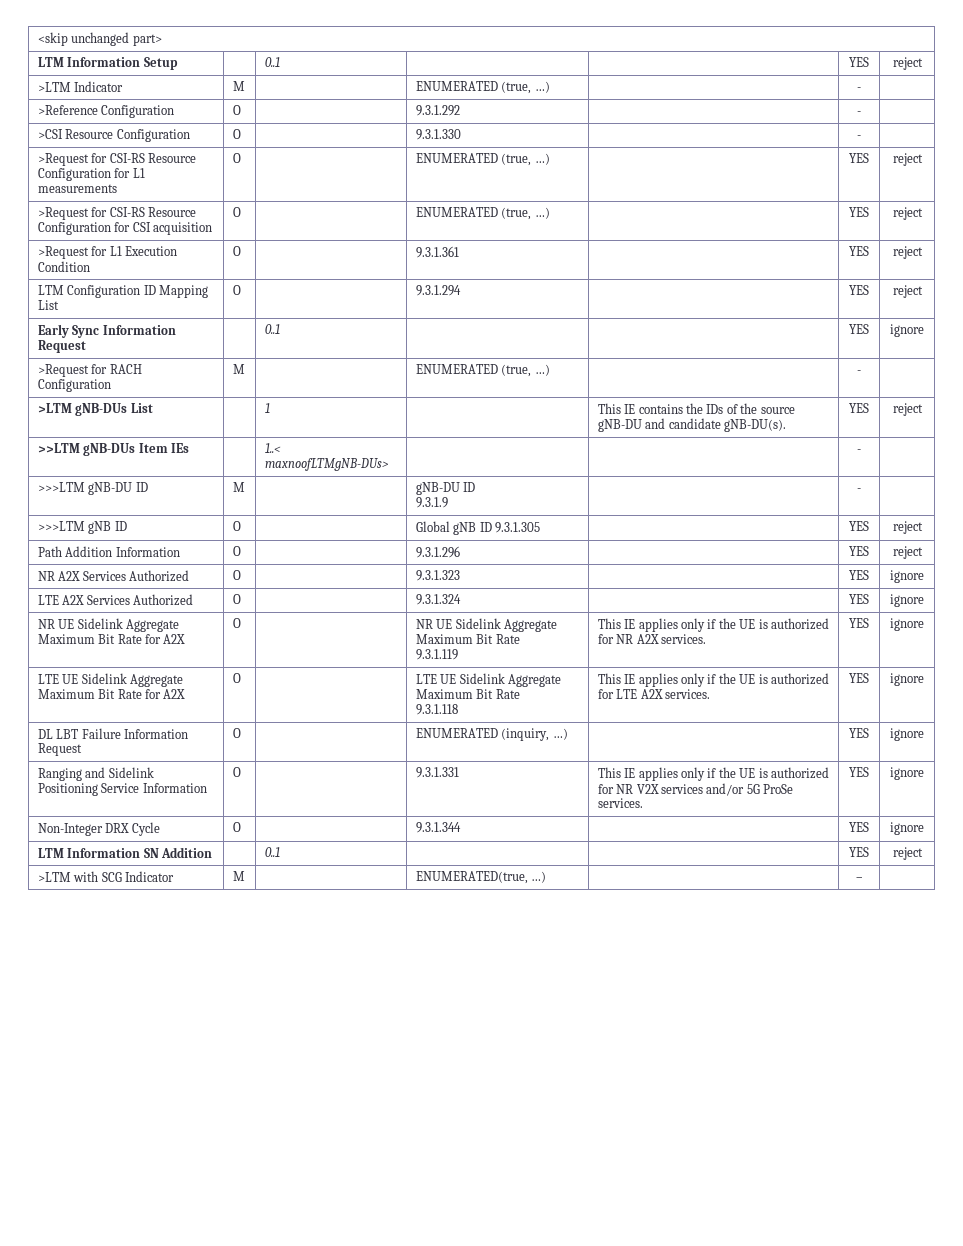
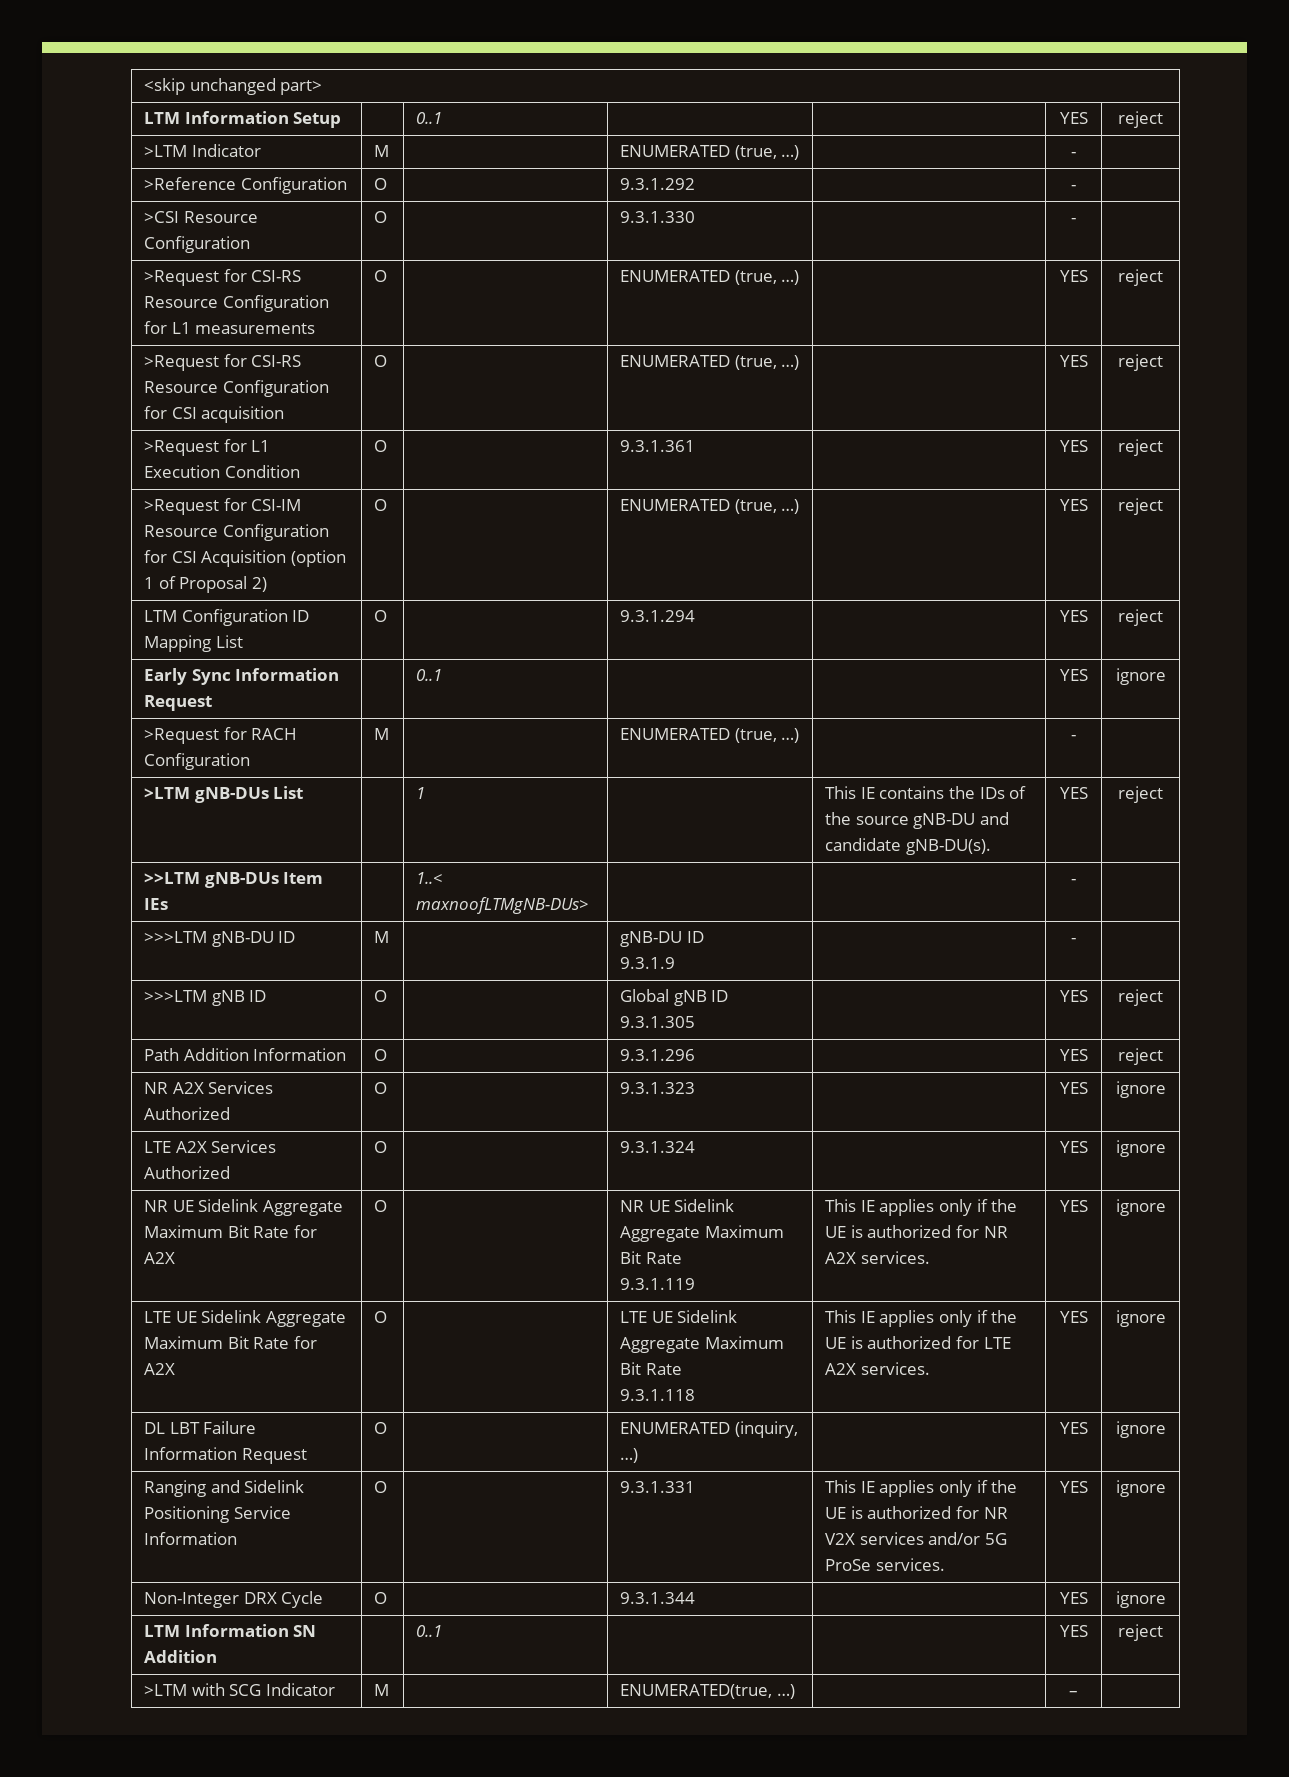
(923, 252) none -> [144,498,302,515] [144,524,329,541] [144,550,347,567] [144,576,268,593] [374,499,388,511] [620,499,800,514] [1059,499,1088,511] [1118,498,1163,515] // >Request for CSI-IM Resource Configuration for CSI Acquisition (option 1 of Proposal 2) | O | | ENUMERATED (true, …) | | YES | reject

